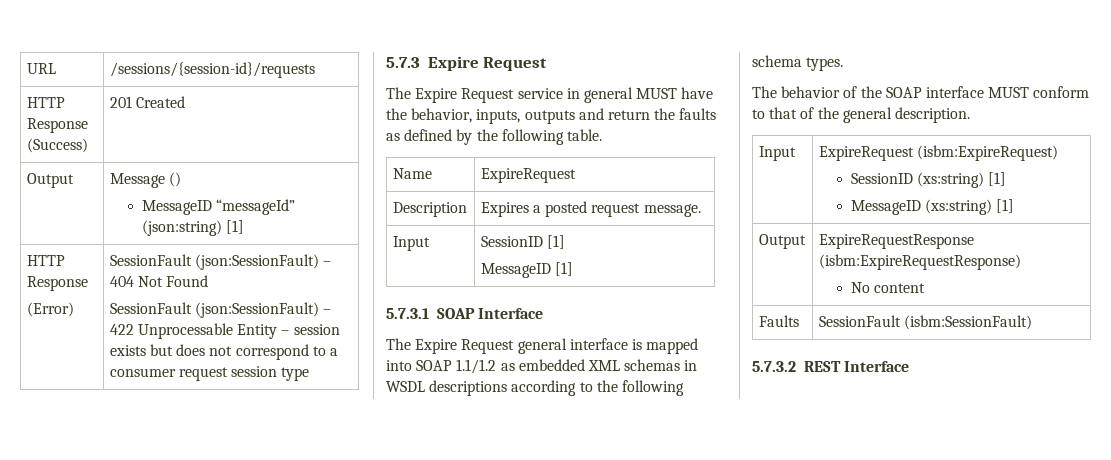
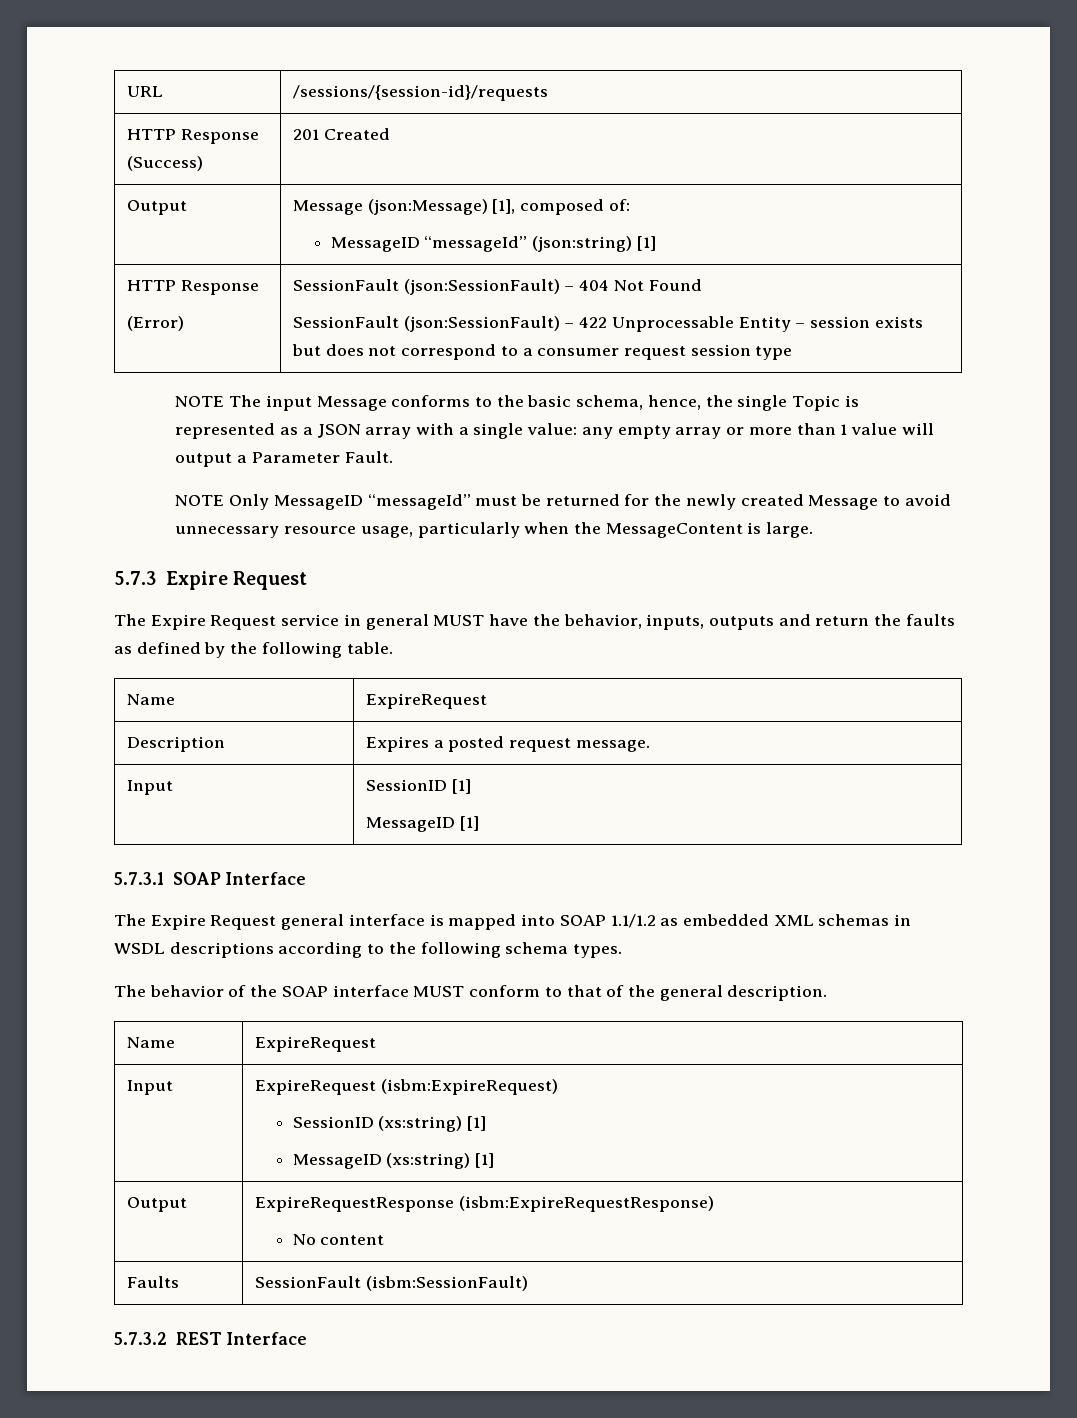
[169,172,182,187] () -> [367,199,630,215] (json:Message) [1], composed of:
(310, 374) none -> [175,395,859,411] [175,423,934,439] [175,451,393,467] [175,494,951,510] [175,522,814,538] // NOTE The input Message conforms to the basic schema, hence, the single Topic is represented as a JSON array with a single value: any empty array or more than 1 value will output a Parameter Fault. // NOTE Only MessageID “messageId” must be returned for the newly created Message to avoid unnecessary resource usage, particularly when the MessageContent is large.
(970, 115) none -> [126,1037,175,1048] [254,1036,376,1052] // Name | ExpireRequest

